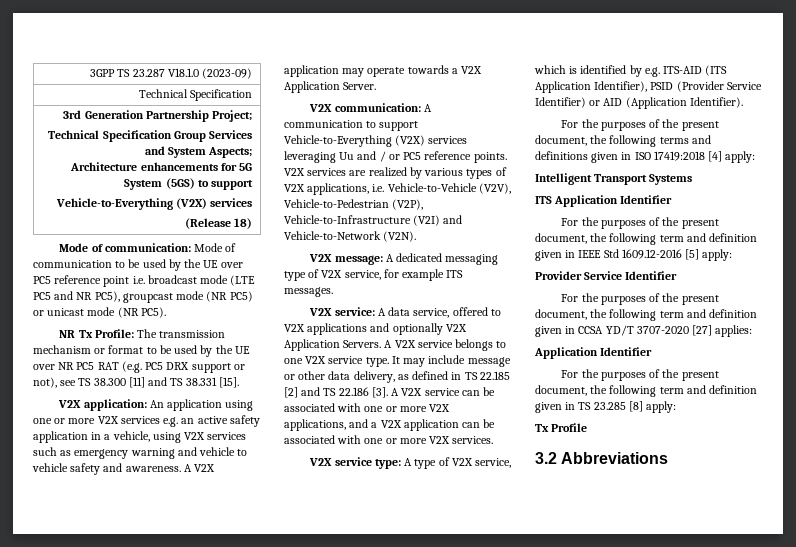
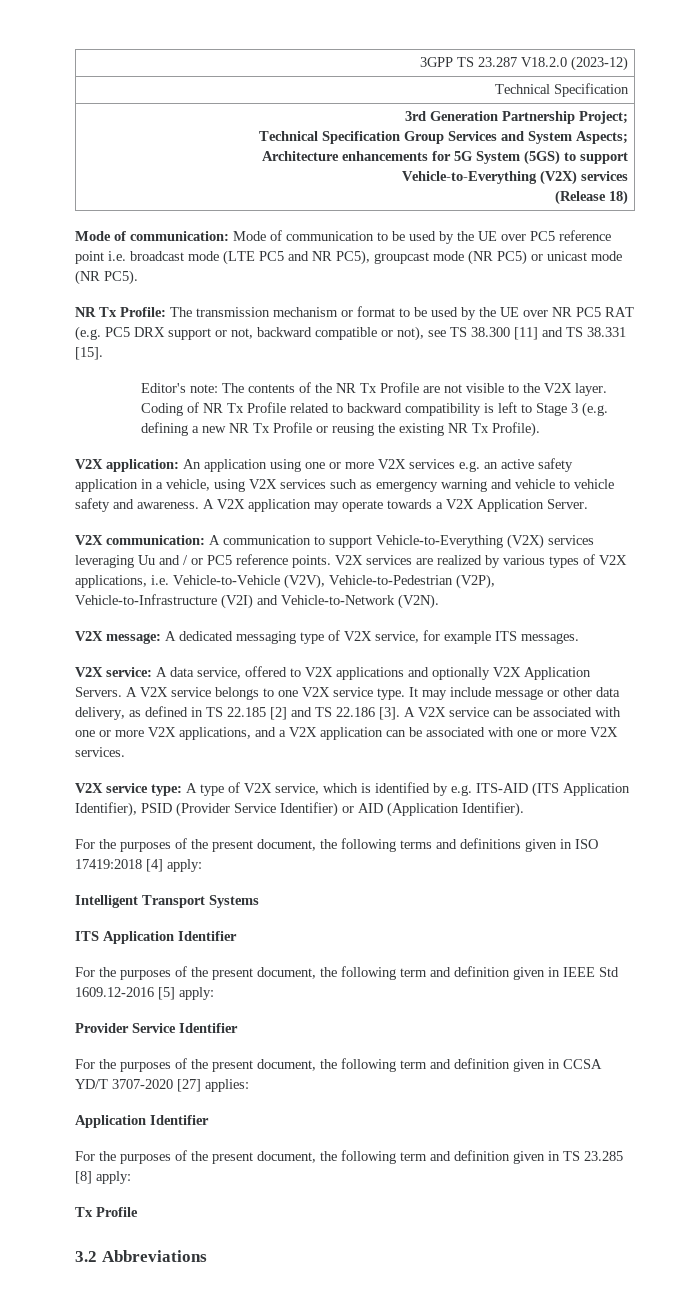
[167,68,253,79] V18.1.0 (2023-09) -> [520,56,628,71] V18.2.0 (2023-12)
(245, 367) none -> [231,327,393,340] not, backward compatible or
(239, 382) none -> [140,382,607,396] [140,402,608,417] [140,422,540,437] // Editor's note: The contents of the NR Tx Profile are not visible to the V2X layer. Coding of NR Tx Profile related to backward compatibility is left to Stage 3 (e.g. defining a new NR Tx Profile or reusing the existing NR Tx Profile).

